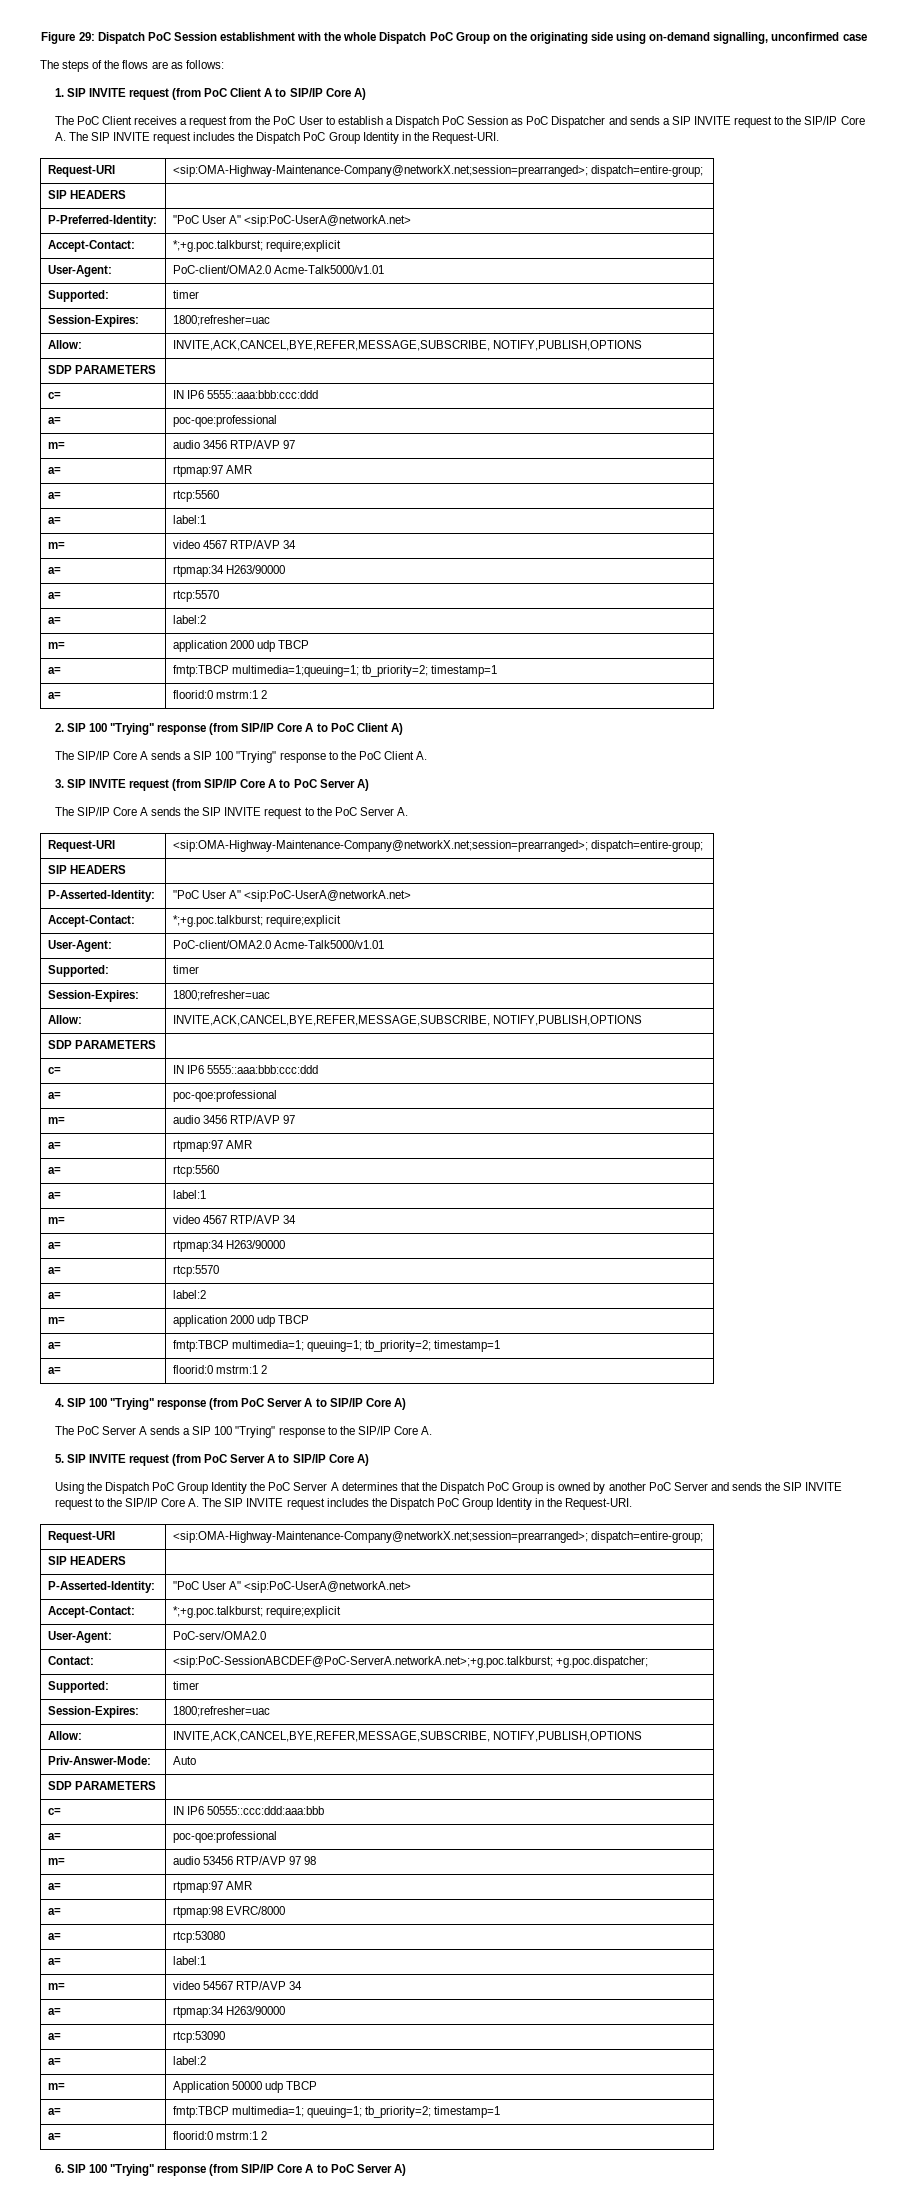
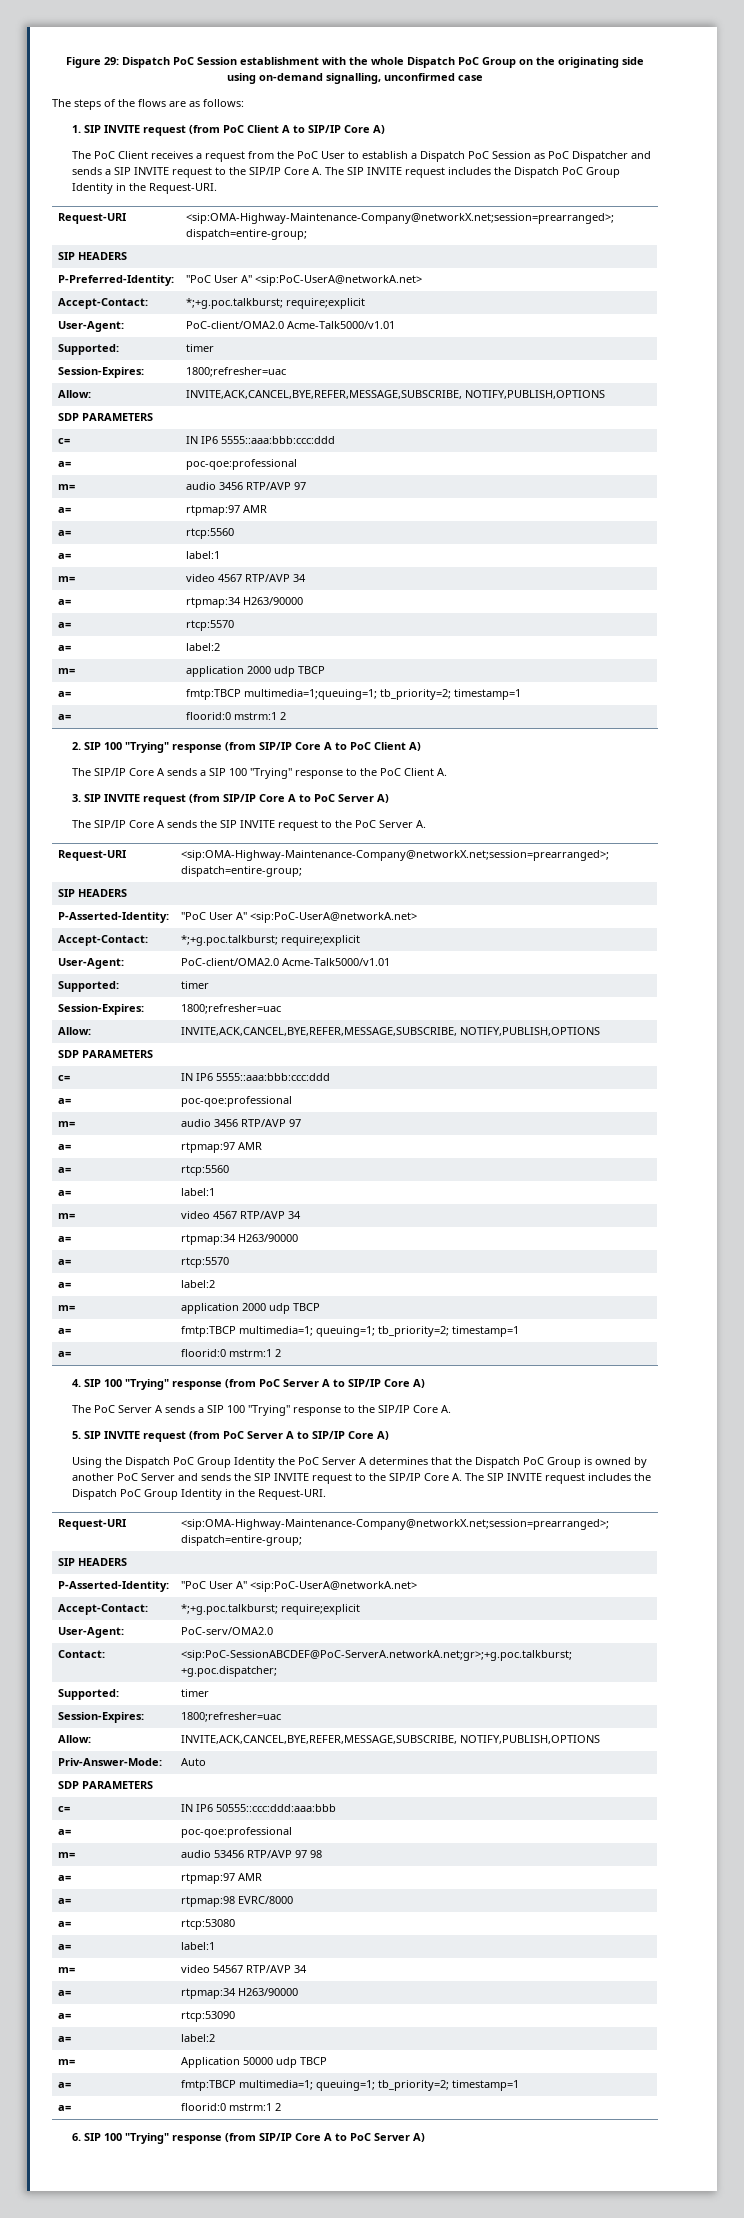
[172,1656,553,1668] <sip:PoC-SessionABCDEF@PoC-ServerA.networkA.net>;+g.poc.talkburst; -> [180,1650,572,1661] <sip:PoC-SessionABCDEF@PoC-ServerA.networkA.net;gr>;+g.poc.talkburst;

